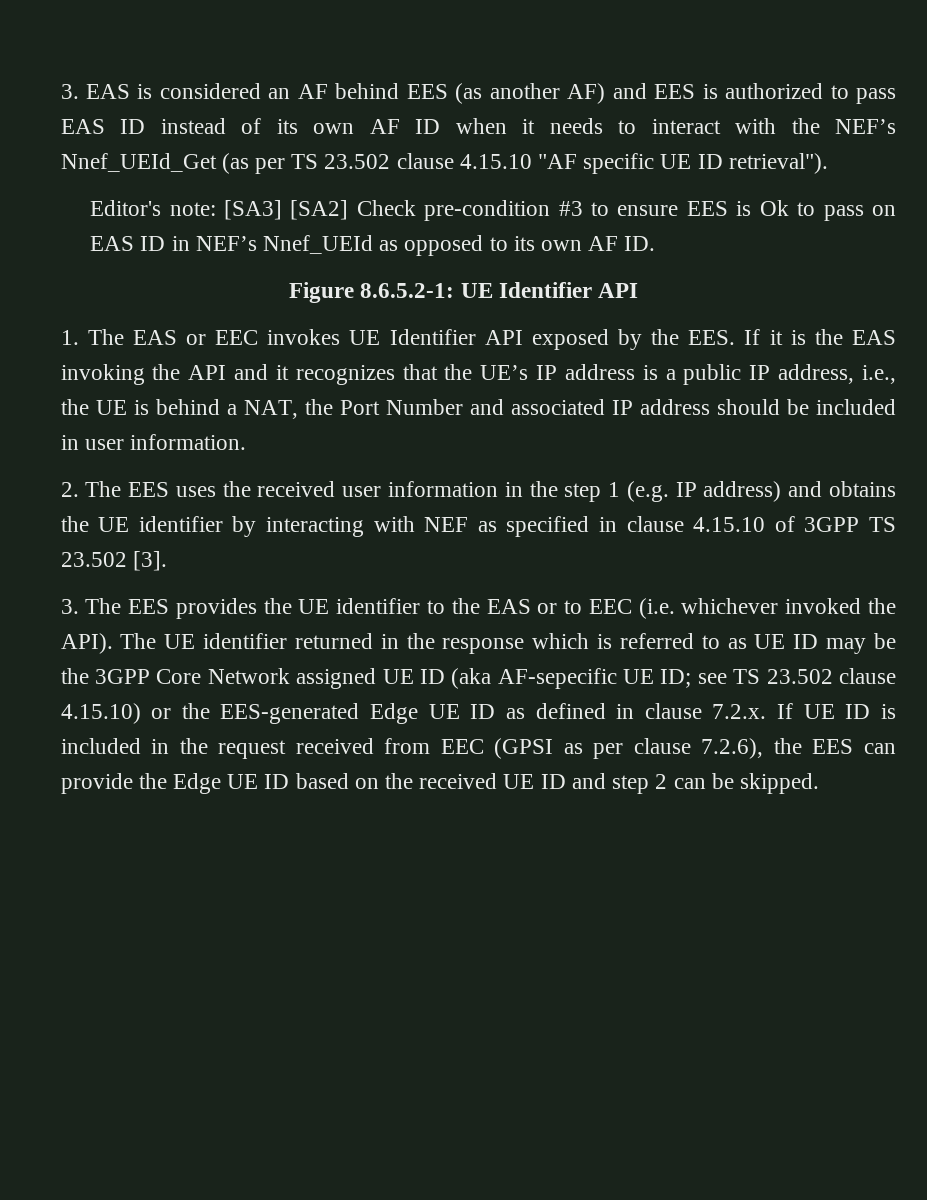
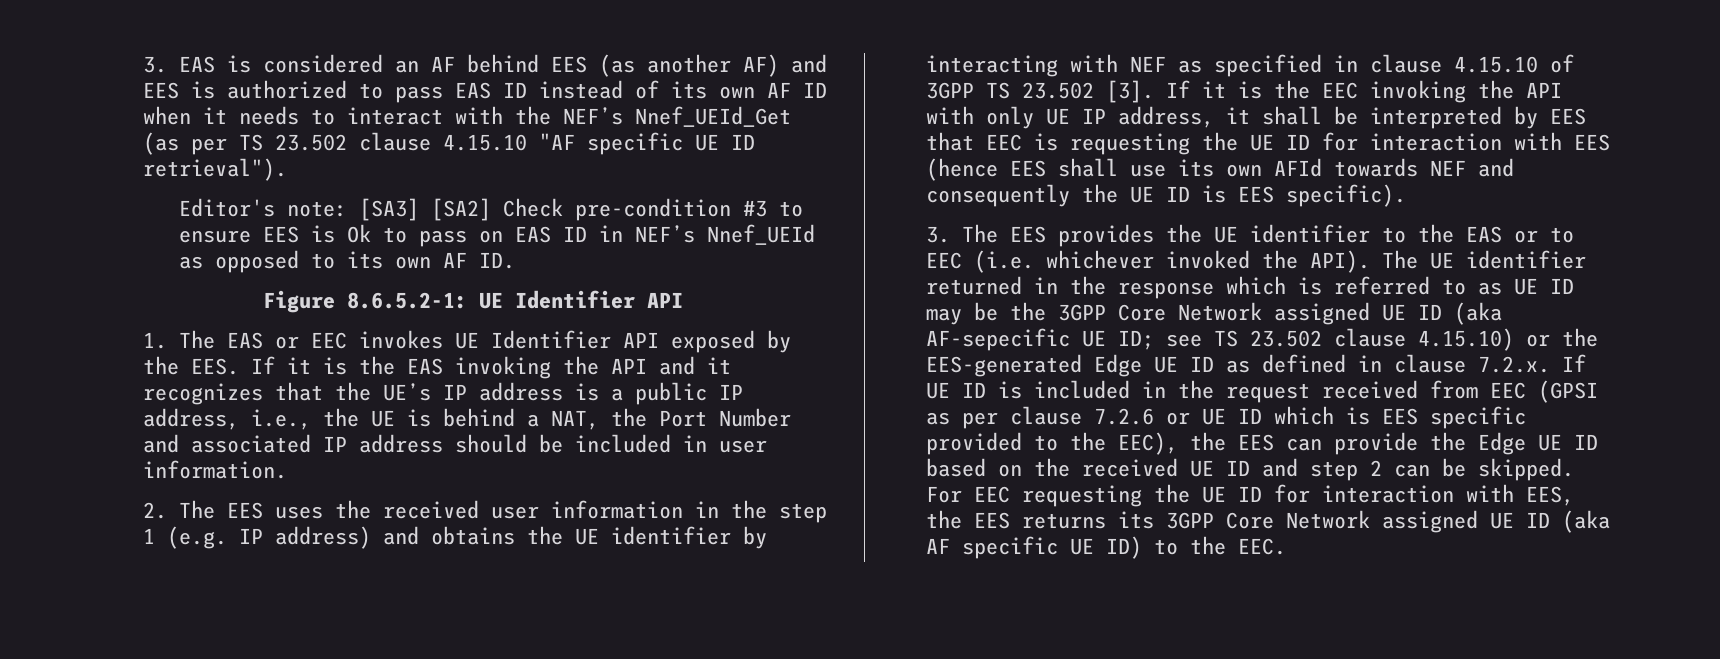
(167, 561) none -> [1165,80,1562,103] [925,106,1586,129] [925,132,1610,155] [925,158,1514,181] [925,184,1406,207] If it is the EEC invoking the API with only UE IP address, it shall be interpreted by EES that EEC is requesting the UE ID for interaction with EES (hence EES shall use its own AFId towards NEF and consequently the UE ID is EES specific).
[701,738,764,759] 7.2.6), -> [1093,406,1526,429] [925,432,1178,455] 7.2.6 or UE ID which is EES specific provided to the EEC),
(819, 783) none -> [925,484,1574,507] [925,510,1610,533] [925,536,1286,559] For EEC requesting the UE ID for interaction with EES, the EES returns its 3GPP Core Network assigned UE ID (aka AF specific UE ID) to the EEC.

